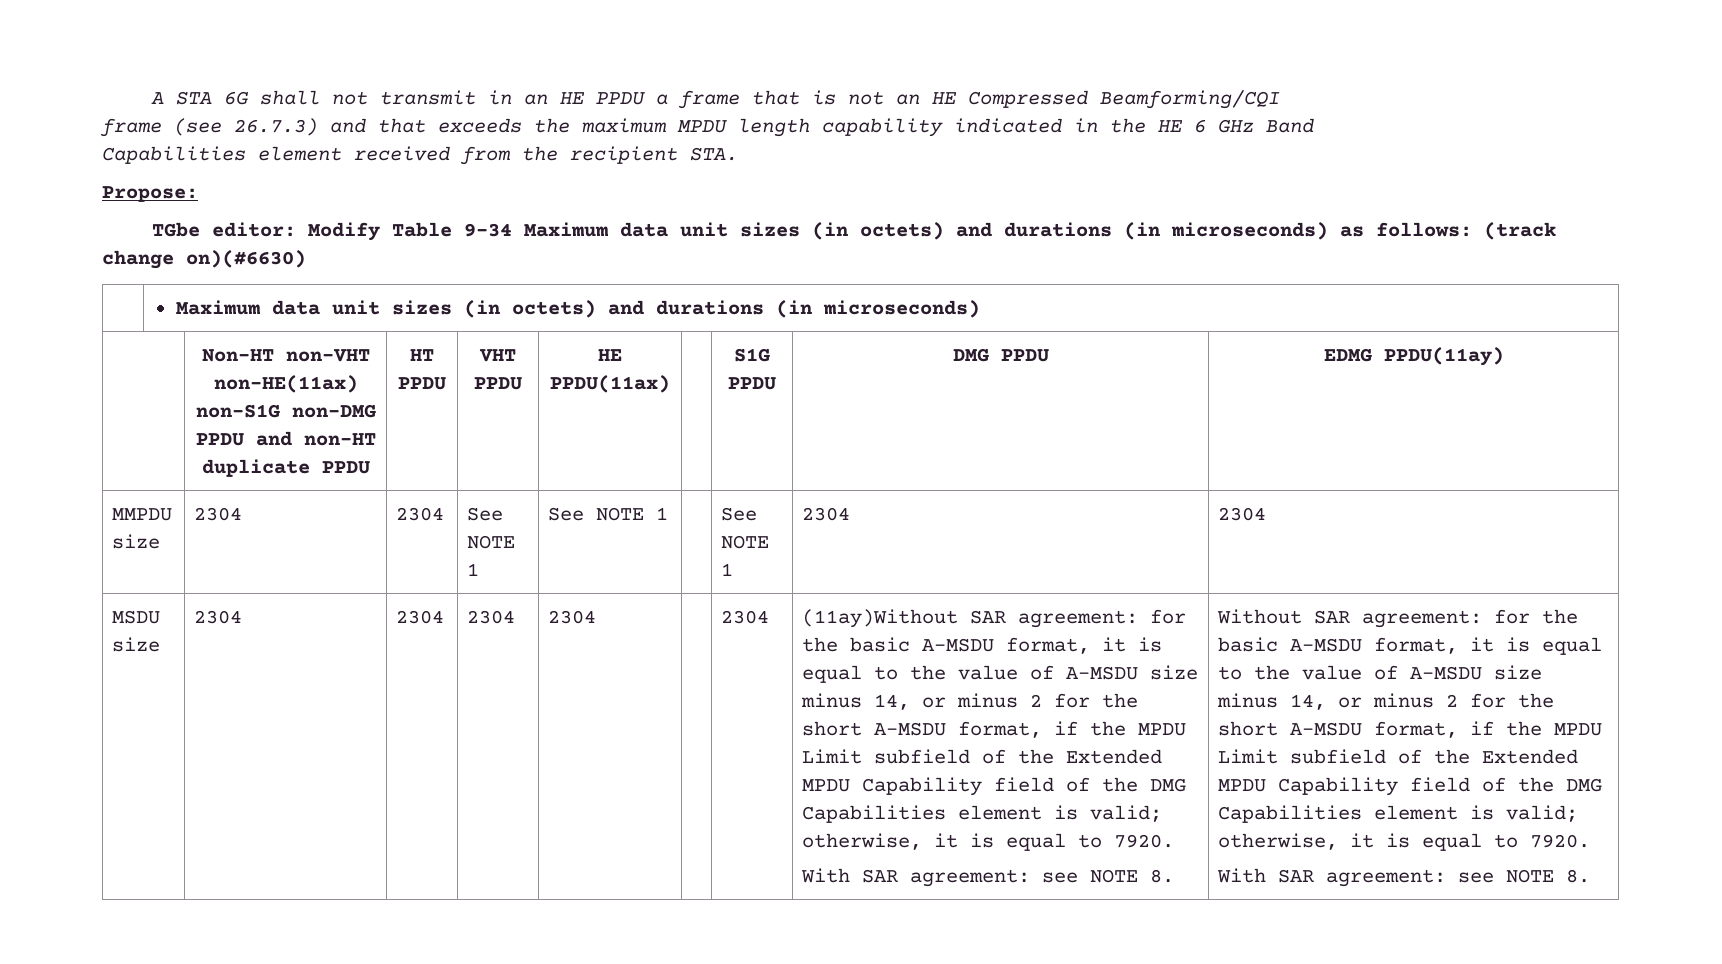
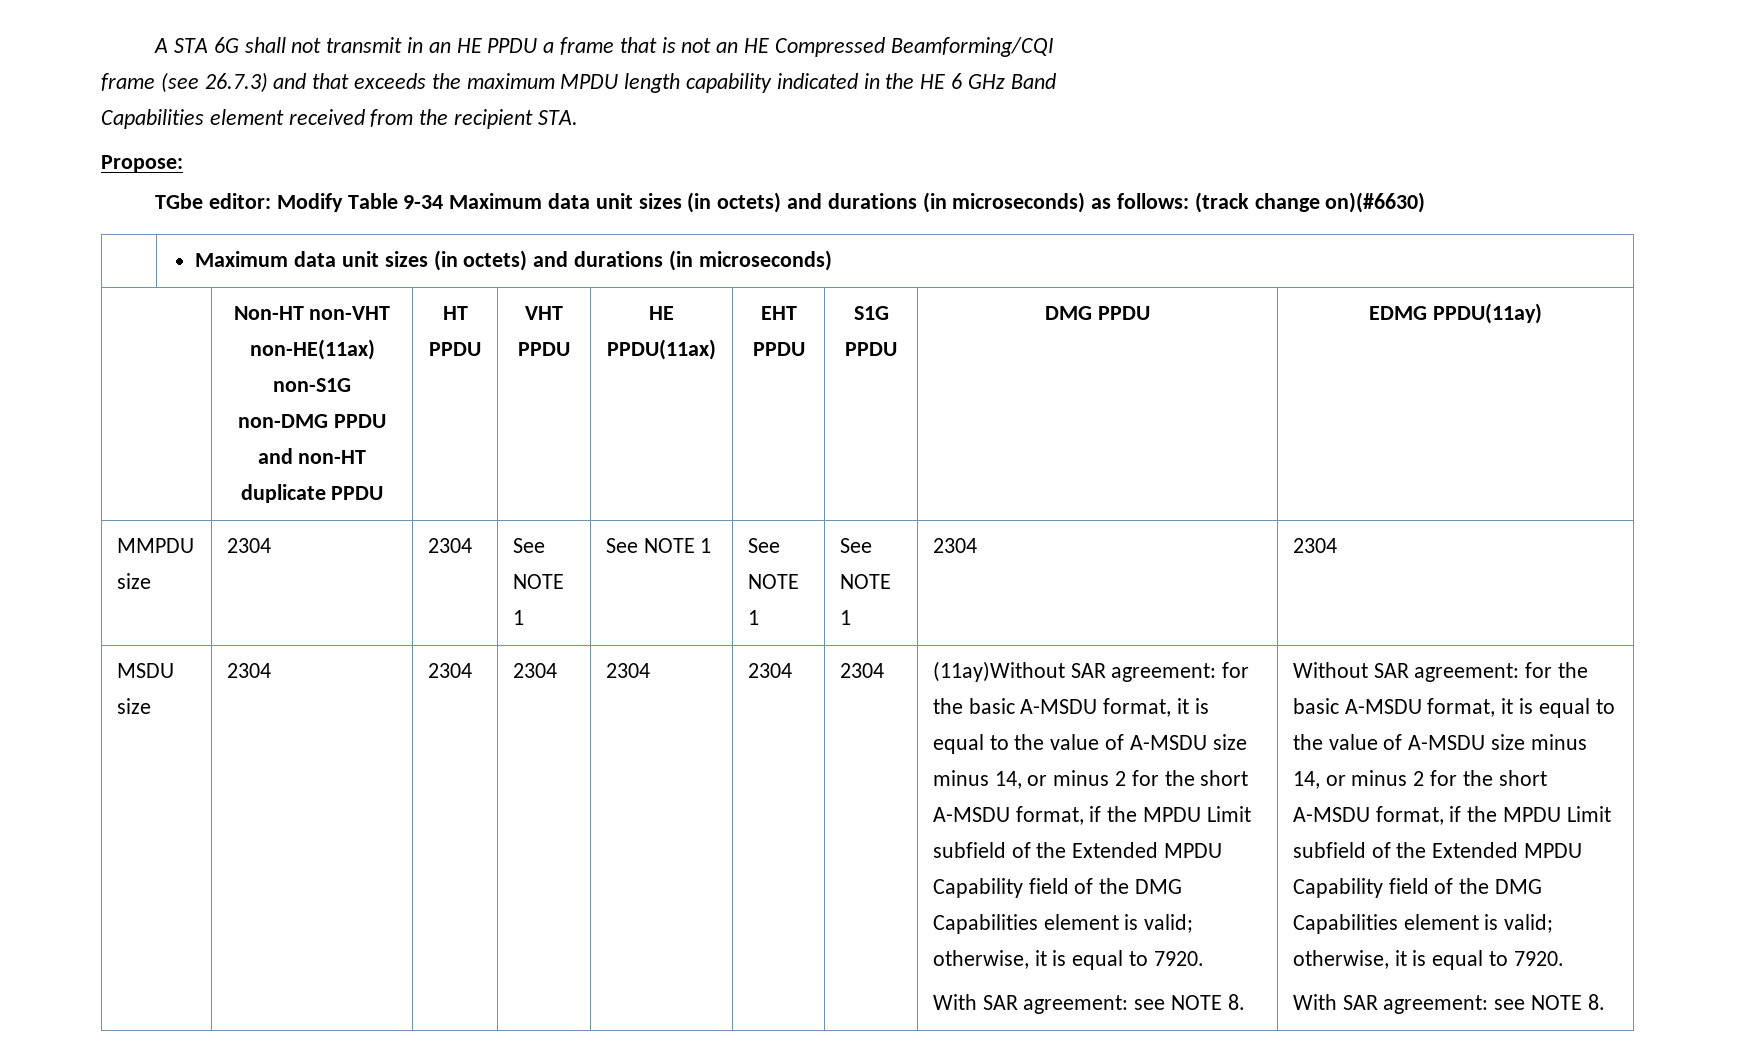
(670, 384) none -> [760,306,797,320] [752,342,805,356] EHT PPDU
(669, 513) none -> [747,538,780,553] [747,574,799,589] [747,610,759,625] See NOTE 1
(597, 617) none -> [747,663,792,678] 2304

